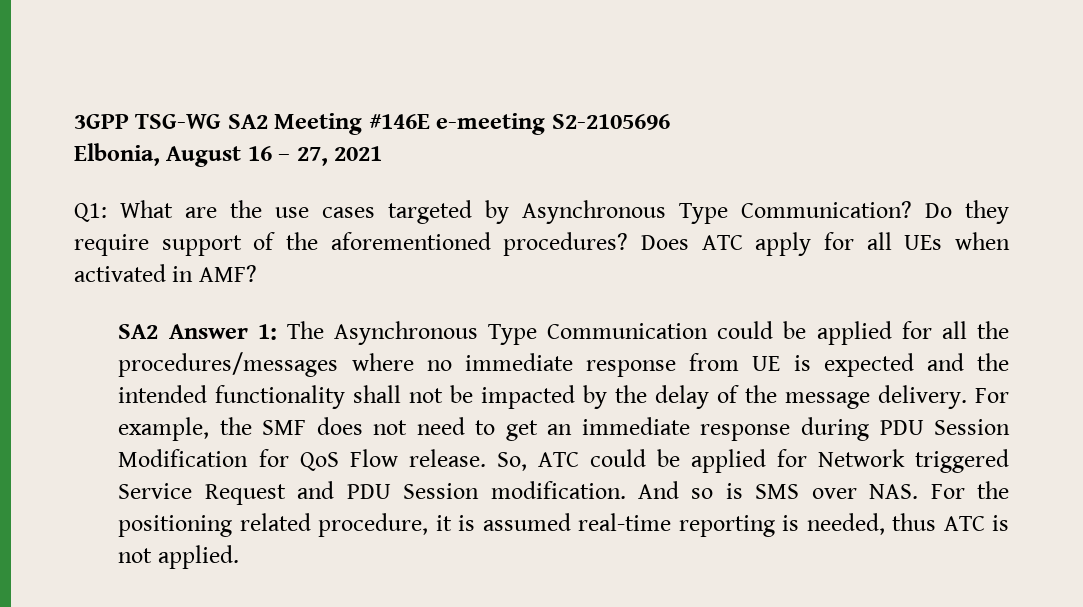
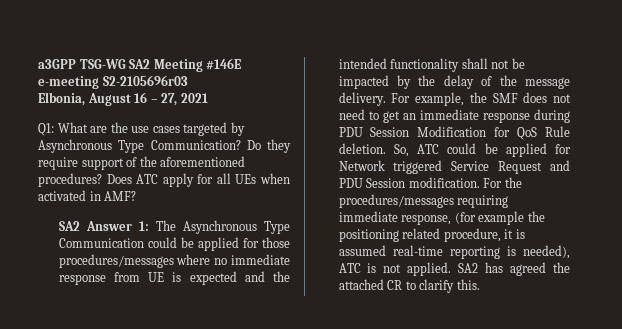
[74,114,129,129] 3GPP -> [38,59,76,69] a3GPP
[551,114,670,130] S2-2105696 -> [102,75,188,86] S2-2105696r03
[941,321,1010,339] all the -> [262,237,290,248] those
[349,449,486,467] Flow release. -> [545,126,570,137] [338,143,386,154] Rule deletion.
[638,481,965,499] And so is SMS over NAS. For -> [483,177,522,188] [338,194,509,208] [338,211,525,225] For the procedures/messages requiring immediate response, (for example
[806,513,937,535] needed, thus -> [523,245,570,259] needed),
(239, 557) none -> [458,262,570,276] [338,279,480,293] SA2 has agreed the attached CR to clarify this.

